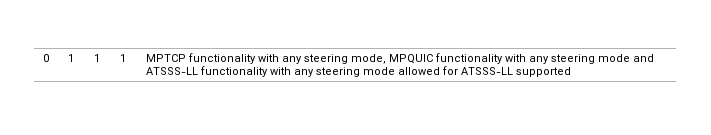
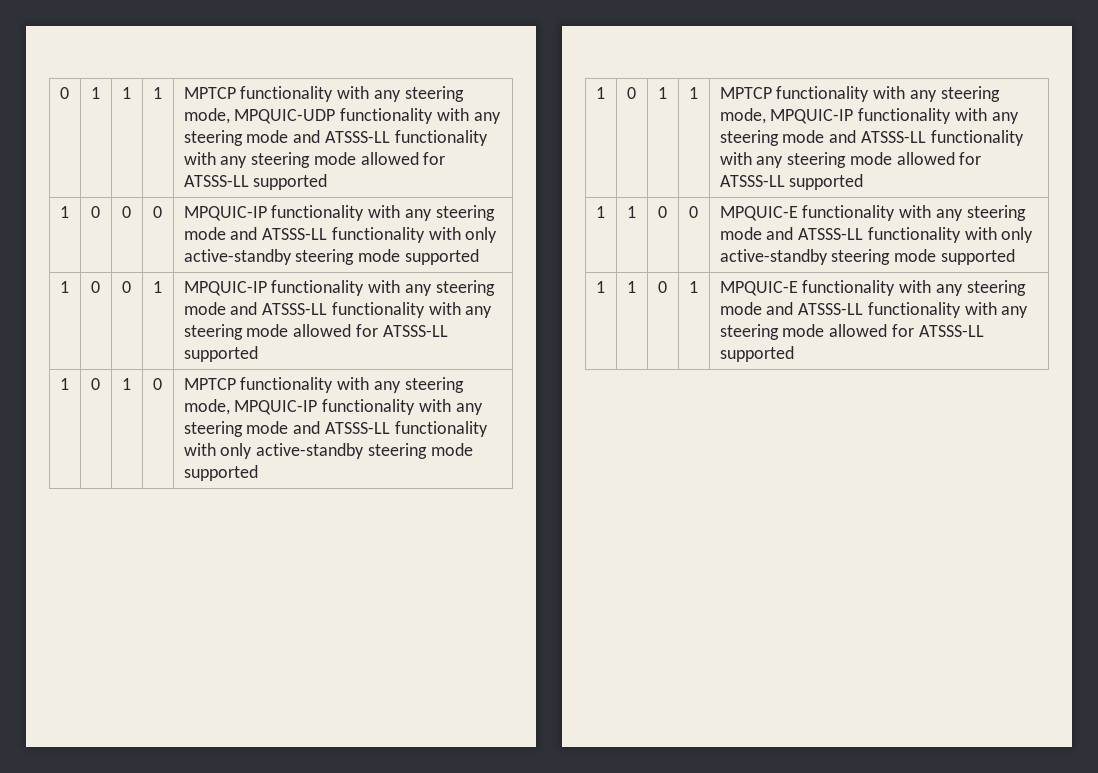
[389,54,434,64] MPQUIC -> [234,109,336,124] MPQUIC-UDP
(572, 72) none -> [59,206,69,218] [90,206,100,218] [121,206,131,218] [152,206,162,218] [183,205,495,221] [183,227,498,243] [183,249,479,265] [59,281,69,293] [90,281,100,293] [121,281,131,293] [152,281,162,293] [183,280,495,296] [183,302,493,318] [183,324,448,340] [183,346,258,362] [59,378,69,390] [90,378,100,390] [121,378,131,390] [152,378,162,390] [183,377,464,393] [183,399,483,415] [183,421,488,437] [183,443,473,459] [183,465,258,481] [595,87,605,99] [626,87,636,99] [657,87,667,99] [688,87,698,99] [719,86,1000,102] [719,108,1019,124] [719,130,1024,146] [719,152,982,168] [719,174,864,190] [595,206,605,218] [626,206,636,218] [657,206,667,218] [688,206,698,218] [719,205,1026,221] [719,227,1034,243] [719,249,1015,265] [595,281,605,293] [626,281,636,293] [657,281,667,293] [688,281,698,293] [719,280,1026,296] [719,302,1029,318] [719,324,984,340] [719,346,794,362] // 1 | 0 | 0 | 0 | MPQUIC-IP functionality with any steering mode and ATSSS-LL functionality with only active-standby steering mode supported // 1 | 0 | 0 | 1 | MPQUIC-IP functionality with any steering mode and ATSSS-LL functionality with any steering mode allowed for ATSSS-LL supported // 1 | 0 | 1 | 0 | MPTCP functionality with any steering mode, MPQUIC-IP functionality with any steering mode and ATSSS-LL functionality with only active-standby steering mode supported // 1 | 0 | 1 | 1 | MPTCP functionality with any steering mode, MPQUIC-IP functionality with any steering mode and ATSSS-LL functionality with any steering mode allowed for ATSSS-LL supported // 1 | 1 | 0 | 0 | MPQUIC-E functionality with any steering mode and ATSSS-LL functionality with only active-standby steering mode supported // 1 | 1 | 0 | 1 | MPQUIC-E functionality with any steering mode and ATSSS-LL functionality with any steering mode allowed for ATSSS-LL supported

